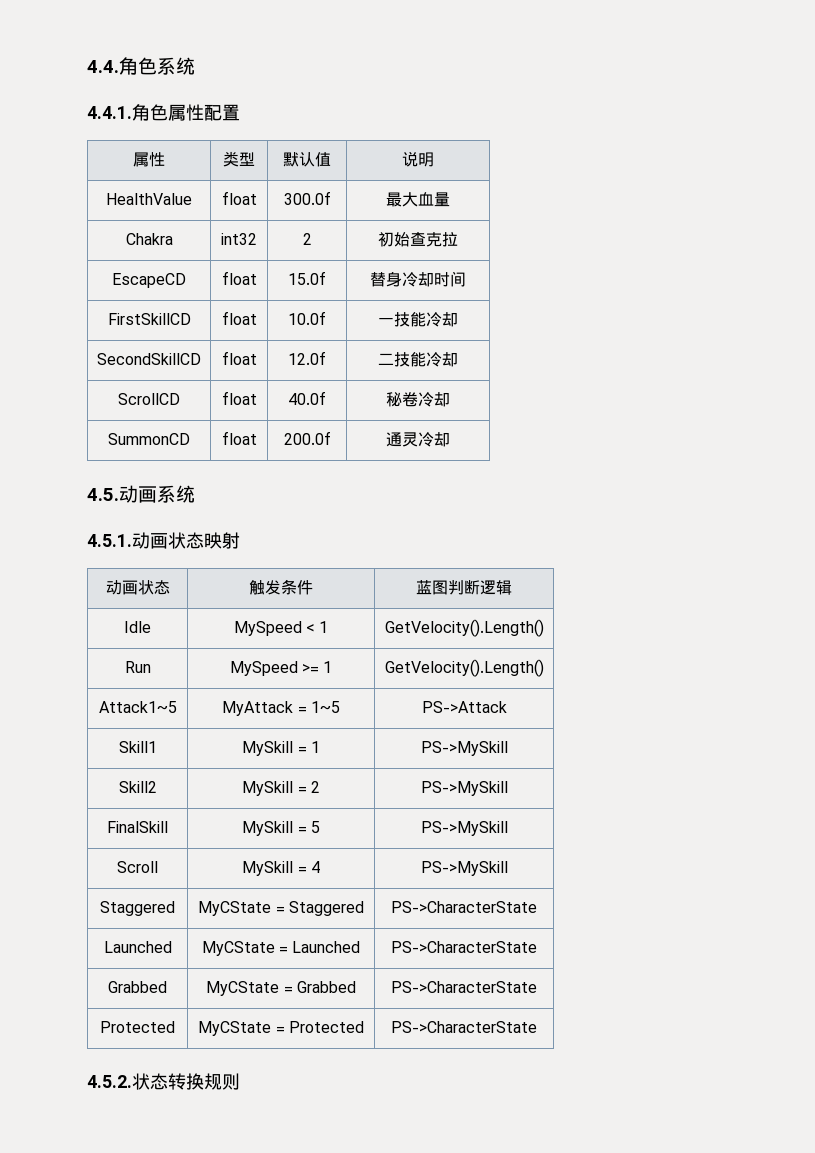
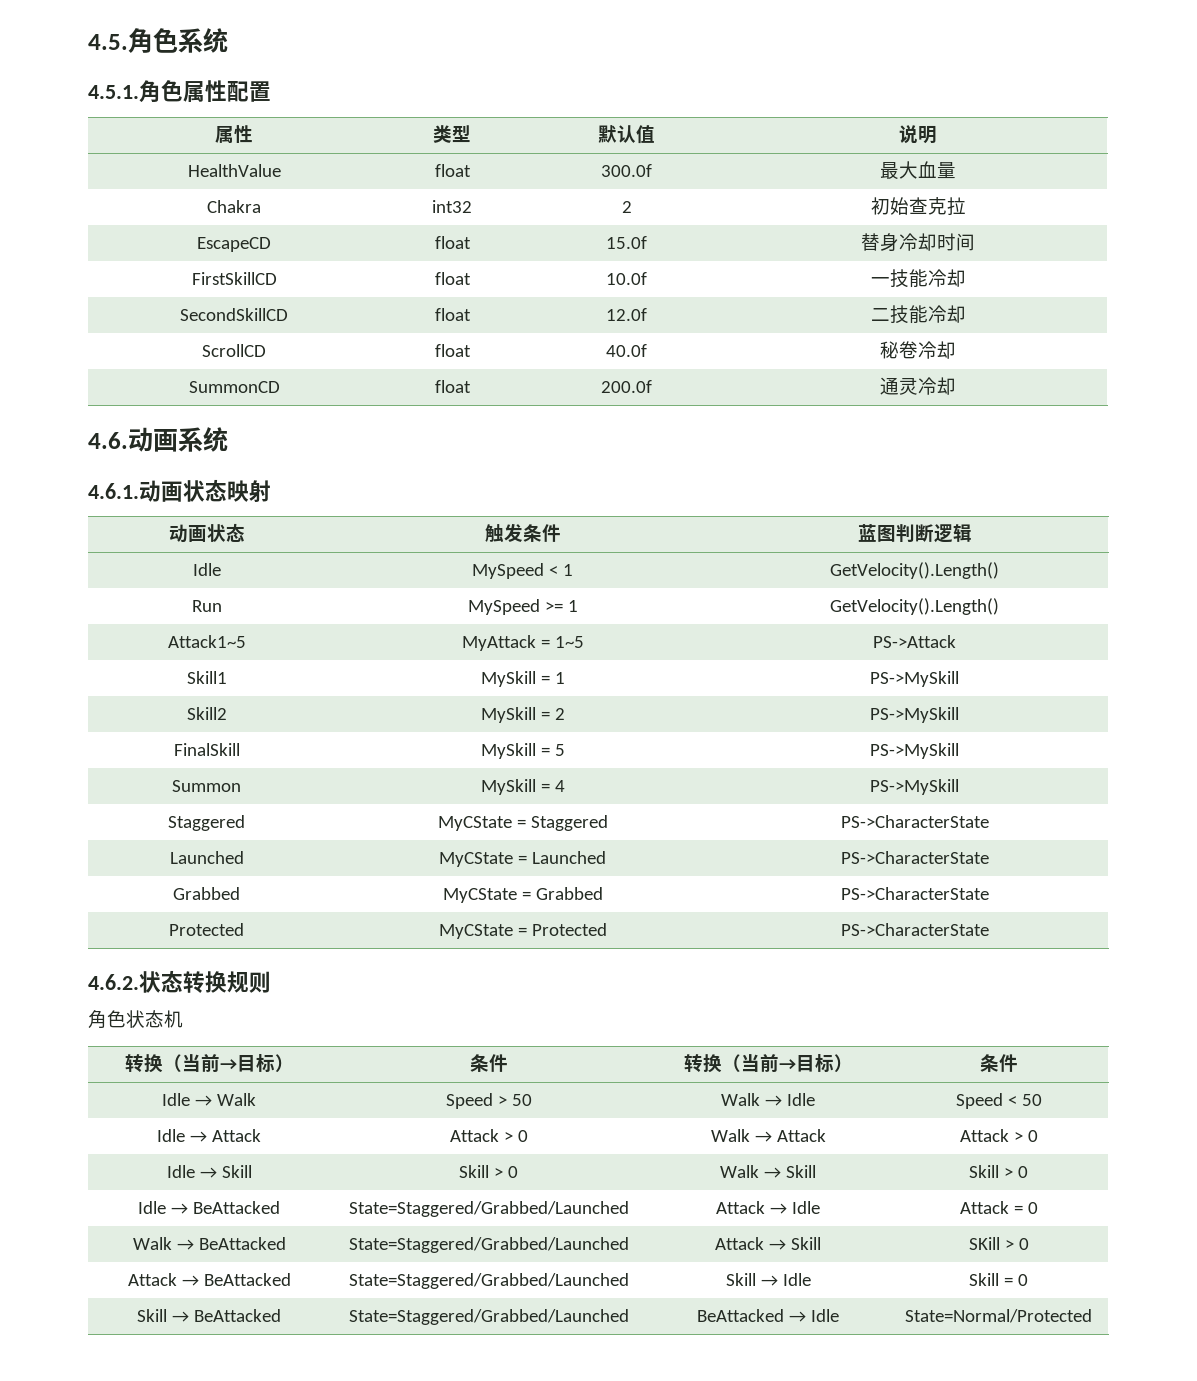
[87,60,119,73] 4.4. -> [88,34,128,50] 4.5.
[87,106,132,119] 4.4.1. -> [88,85,139,99] 4.5.1.
[87,488,119,501] 4.5. -> [88,432,128,449] 4.6.
[87,534,132,547] 4.5.1. -> [88,483,139,499] 4.6.1.
[117,861,158,873] Scroll -> [172,780,241,792] Summon
[87,1075,132,1088] 4.5.2. -> [88,974,139,990] 4.6.2.
(240, 1081) none -> [88,1010,183,1029] [124,1054,294,1073] [469,1054,508,1072] [683,1054,853,1073] [979,1054,1018,1072] [162,1093,256,1106] [445,1093,532,1109] [721,1093,815,1106] [955,1093,1042,1109] [157,1129,261,1142] [449,1129,528,1142] [710,1129,826,1142] [959,1129,1038,1142] [166,1165,252,1178] [459,1165,518,1178] [720,1165,816,1178] [969,1165,1028,1178] [138,1201,280,1214] [348,1201,629,1217] [716,1201,820,1214] [959,1201,1038,1214] [132,1237,286,1250] [348,1237,629,1253] [715,1237,821,1250] [968,1237,1029,1250] [127,1273,291,1286] [348,1273,629,1289] [725,1273,811,1286] [969,1273,1028,1286] [137,1309,281,1322] [348,1309,629,1325] [697,1309,839,1322] [905,1309,1092,1323] // 角色状态机 // 转换（当前→目标） | 条件 | 转换（当前→目标） | 条件 // Idle → Walk | Speed > 50 | Walk → Idle | Speed < 50 // Idle → Attack | Attack > 0 | Walk → Attack | Attack > 0 // Idle → Skill | Skill > 0 | Walk → Skill | Skill > 0 // Idle → BeAttacked | State=Staggered/Grabbed/Launched | Attack → Idle | Attack = 0 // Walk → BeAttacked | State=Staggered/Grabbed/Launched | Attack → Skill | SKill > 0 // Attack → BeAttacked | State=Staggered/Grabbed/Launched | Skill → Idle | Skill = 0 // Skill → BeAttacked | State=Staggered/Grabbed/Launched | BeAttacked → Idle | State=Normal/Protected

